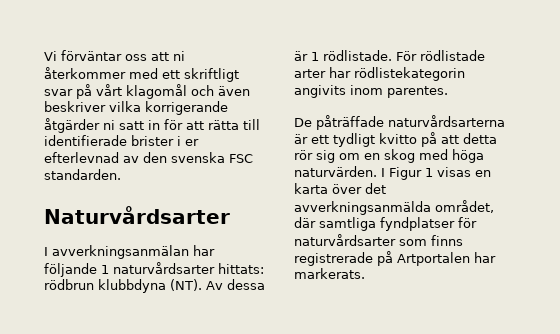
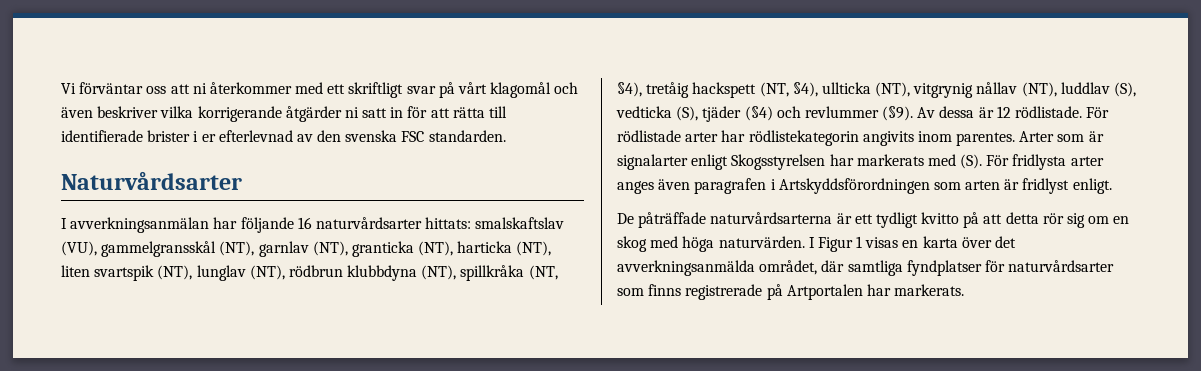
[101,265,109,274] 1 -> [297,217,312,229] 16
[44,279,202,293] rödbrun klubbdyna (NT). -> [475,217,565,229] [61,241,552,257] [61,265,558,281] [617,82,1137,98] [616,106,914,122] smalskaftslav (VU), gammelgransskål (NT), garnlav (NT), granticka (NT), harticka (NT), liten svartspik (NT), lunglav (NT), rödbrun klubbdyna (NT), spillkråka (NT, §4), tretåig hackspett (NT, §4), ullticka (NT), vitgrynig nållav (NT), luddlav (S), vedticka (S), tjäder (§4) och revlummer (§9).
[311,52,319,61] 1 -> [996,106,1011,118] 12
(448, 92) none -> [1019,131,1104,142] [617,154,1104,170] [617,178,1112,194] Arter som är signalarter enligt Skogsstyrelsen har markerats med (S). För fridlysta arter anges även paragrafen i Artskyddsförordningen som arten är fridlyst enligt.

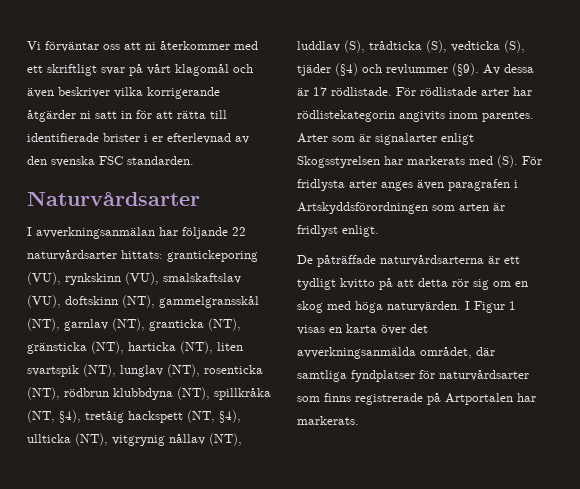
[297,217,312,229] 16 -> [232,227,246,236] 22
[475,217,565,229] [61,241,97,256] smalskaftslav (VU), -> [167,250,258,262] [27,272,241,285] [27,295,155,308] grantickeporing (VU), rynkskinn (VU), smalskaftslav (VU), doftskinn (NT),
(454, 248) none -> [27,341,124,354] gränsticka (NT),
(285, 272) none -> [204,365,263,374] [27,387,60,400] rosenticka (NT),
(1137, 89) none -> [369,40,447,53] trådticka (S),
[996,106,1011,118] 12 -> [313,87,327,96] 17

